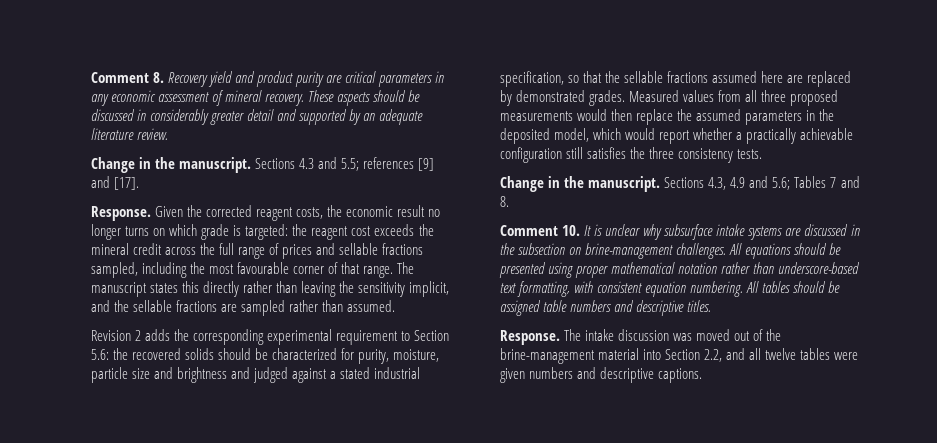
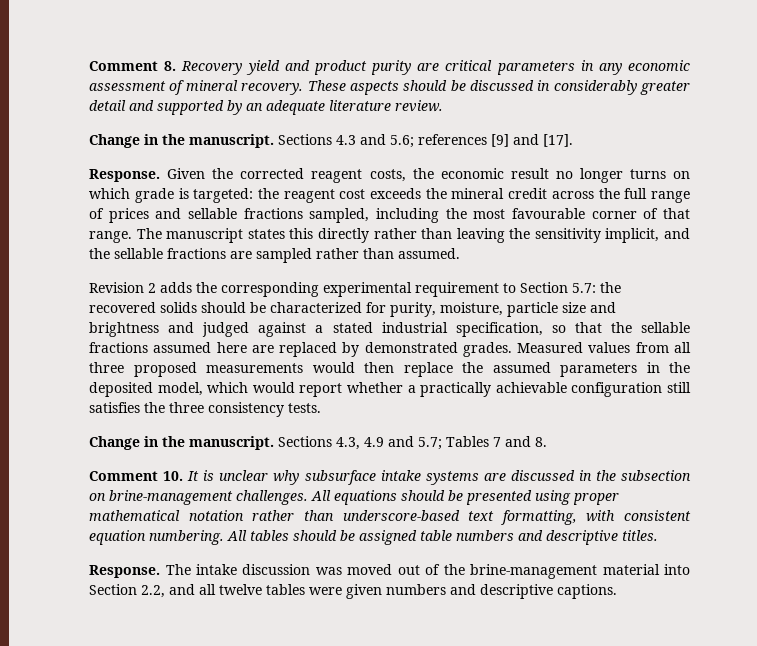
[341,158,360,171] 5.5; -> [390,135,415,148] 5.6;
[90,349,109,360] 5.6: -> [572,283,597,293] 5.7:
[772,177,791,190] 5.6; -> [418,437,443,450] 5.7;

